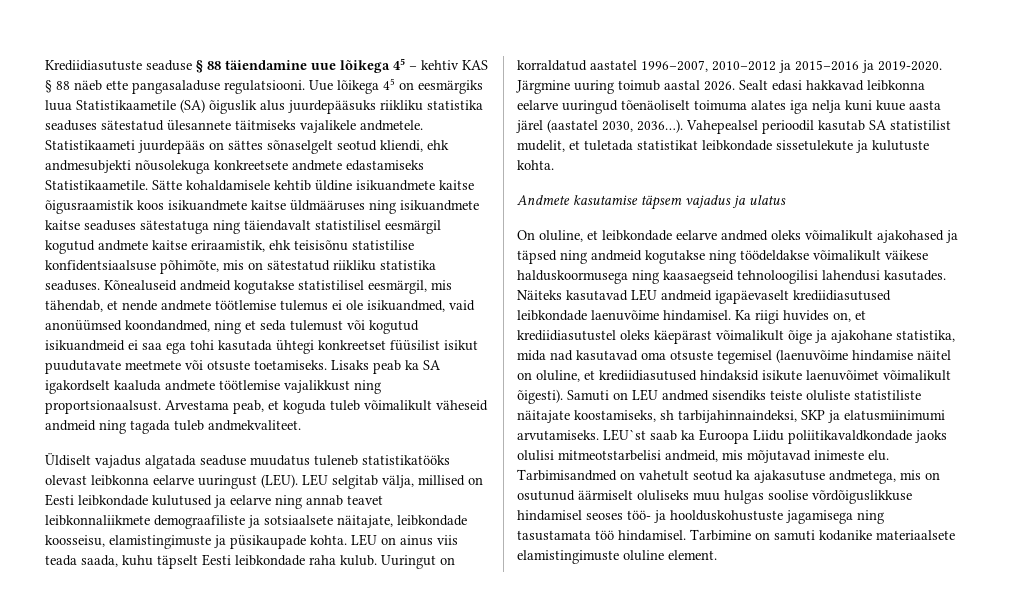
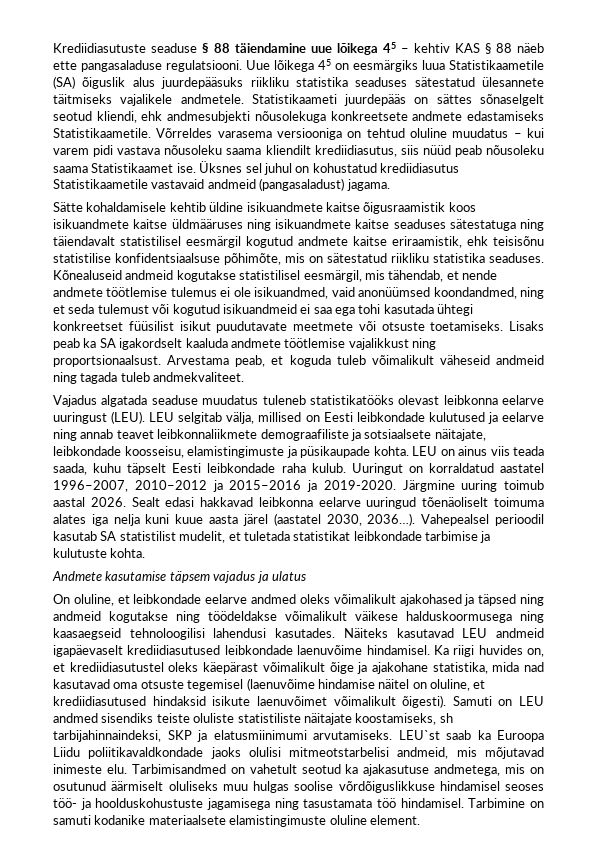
(148, 185) none -> [156,128,544,140] [53,145,545,157] [53,161,459,175] [53,178,390,191] Võrreldes varasema versiooniga on tehtud oluline muudatus – kui varem pidi vastava nõusoleku saama kliendilt krediidiasutus, siis nüüd peab nõusoleku saama Statistikaamet ise. Üksnes sel juhul on kohustatud krediidiasutus Statistikaametile vastavaid andmeid (pangasaladust) jagama. //
[45,453,141,468] Üldiselt vajadus -> [53,395,97,407] Vajadus
[776,140,853,151] sissetulekute -> [425,531,478,541] tarbimise

